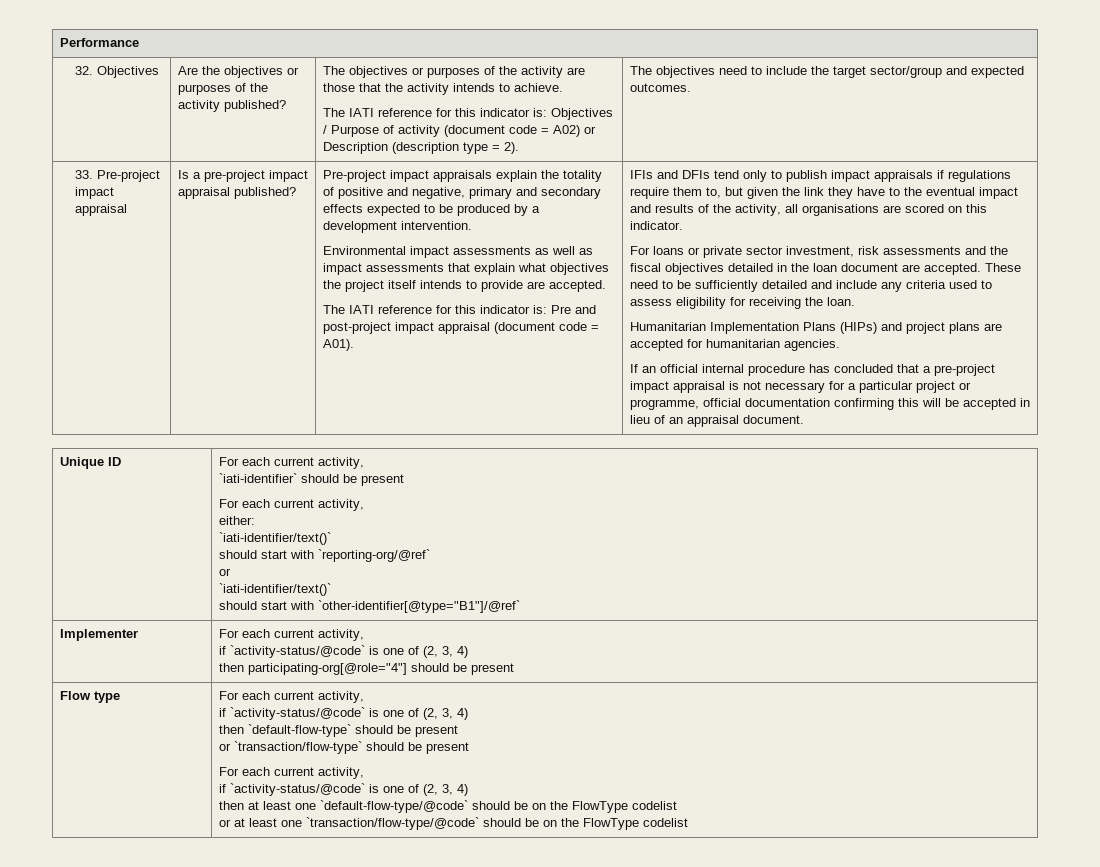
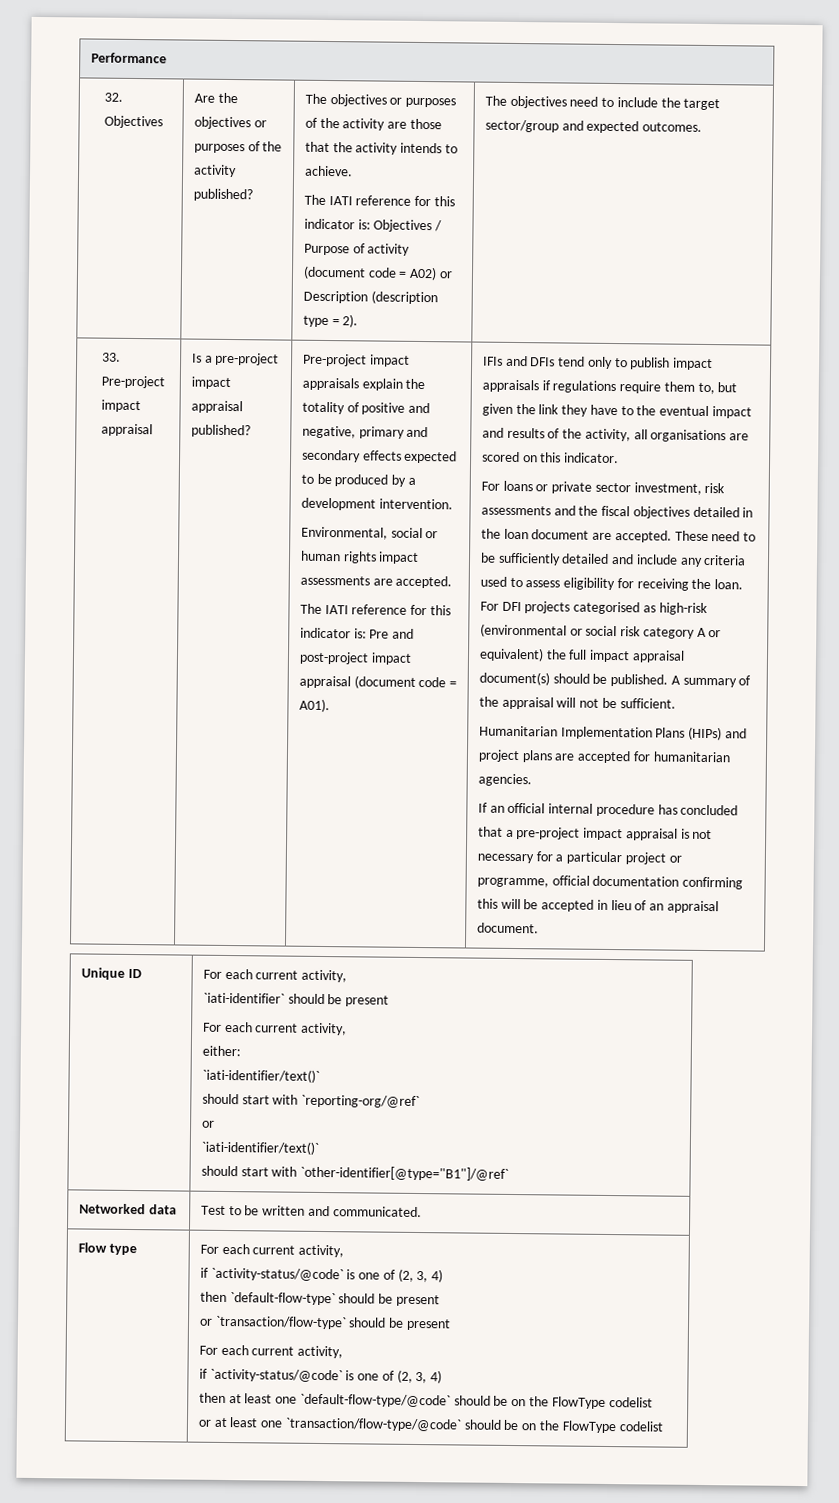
[322,246,593,258] [322,263,609,275] [322,280,523,292] Environmental impact assessments as well as impact assessments that explain what objectives the project itself intends to provide -> [300,526,439,540] [299,550,420,564] [299,575,370,586] Environmental, social or human rights impact assessments
(855, 301) none -> [479,601,708,616] [479,623,722,639] [478,647,685,663] [478,671,752,688] [478,696,676,710] For DFI projects categorised as high-risk (environmental or social risk category A or equivalent) the full impact appraisal document(s) should be published. A summary of the appraisal will not be sufficient.
[59,629,138,641] [218,629,364,641] [218,645,468,658] [218,663,514,675] Implementer | For each current activity, // if `activity-status/@code` is one of (2, 3, 4) // then participating-org[@role="4"] should be present -> [78,1203,177,1215] [200,1205,422,1218] Networked data | Test to be written and communicated.

